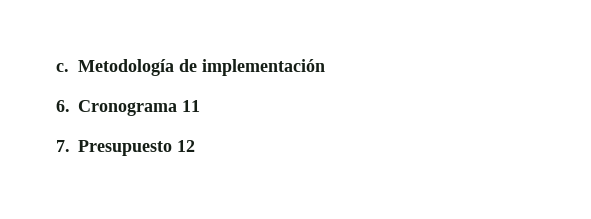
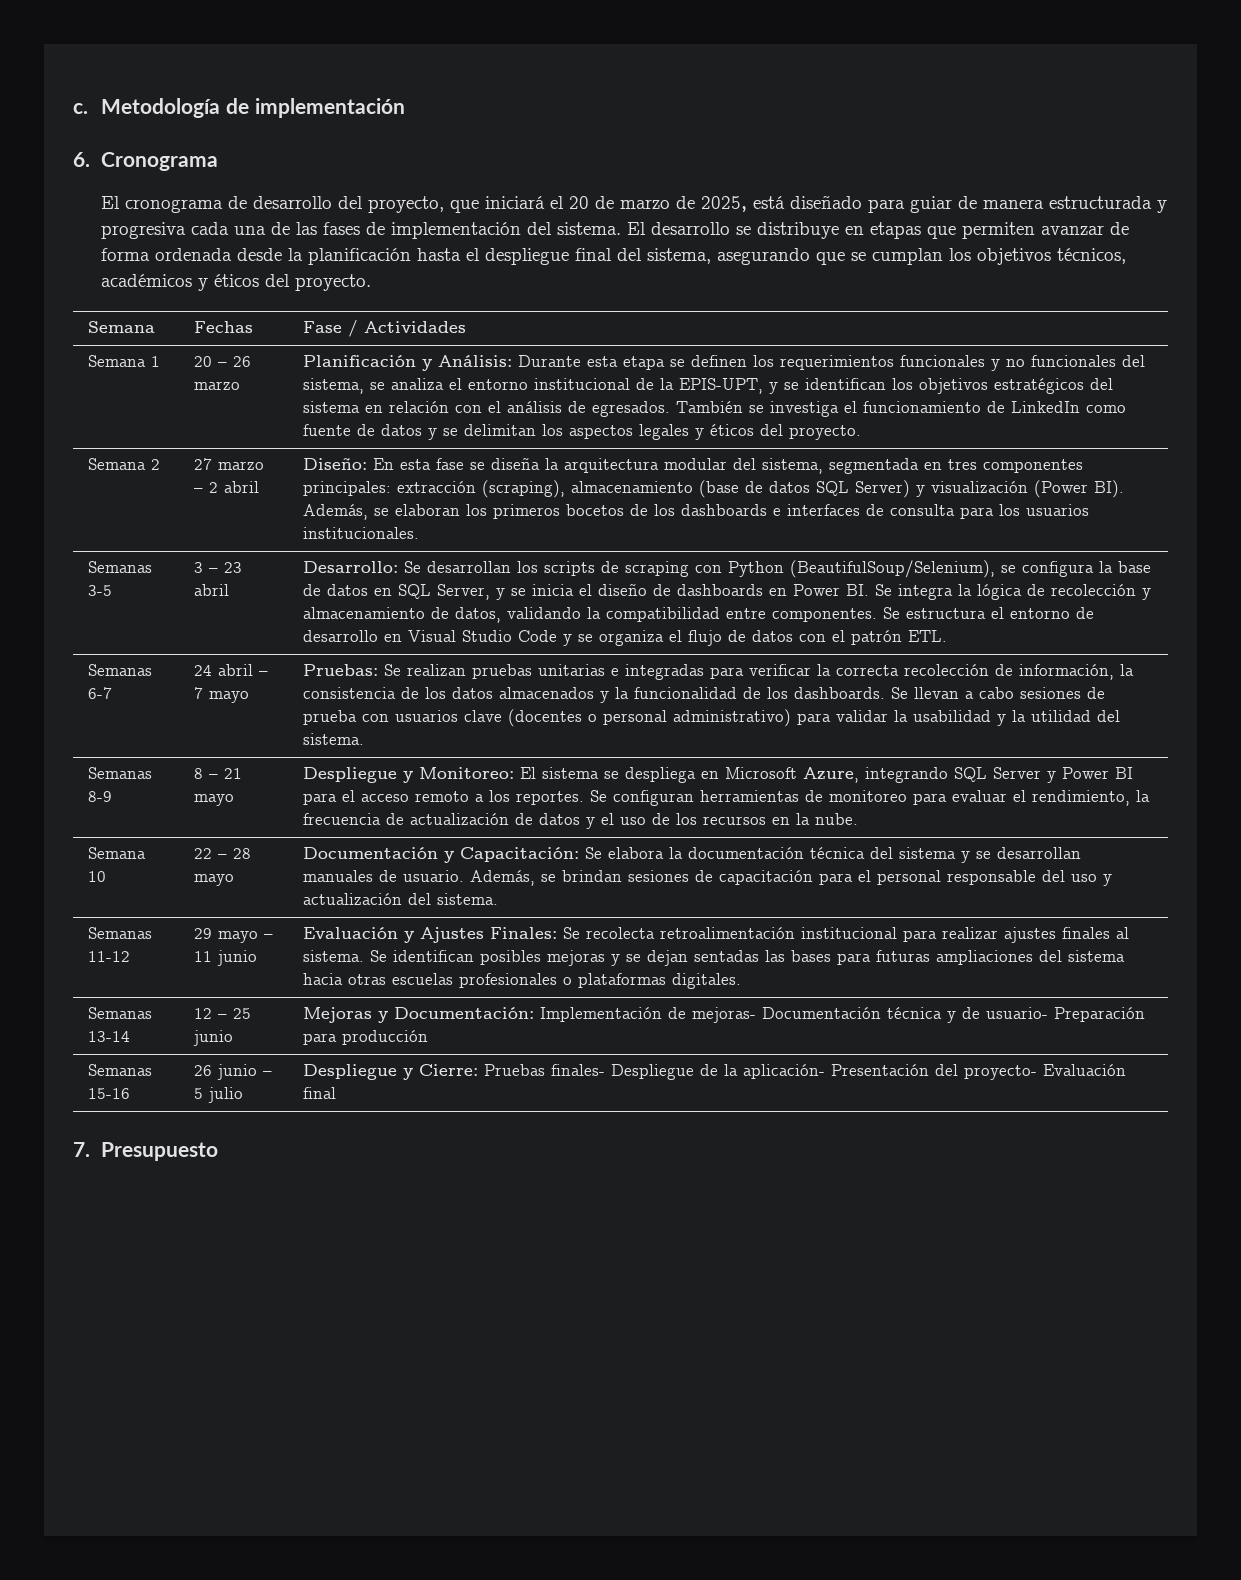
[181,100,200,112] 11 -> [101,195,1168,213] [101,222,1130,239] [101,248,1127,265] [101,274,372,291] [87,321,155,333] [193,321,253,333] [302,320,466,337] [87,355,160,367] [193,356,251,367] [193,381,240,390] [302,355,1145,371] [302,378,1113,394] [302,401,1126,417] [302,424,861,440] [87,458,160,470] [193,458,264,470] [193,481,259,493] [302,457,1083,474] [302,480,1124,498] [302,504,1089,520] [302,527,419,539] [87,561,152,573] [87,585,112,596] [193,562,242,573] [193,584,229,596] [302,560,1151,578] [302,583,1151,600] [302,607,1094,623] [302,630,947,646] [87,664,152,676] [87,687,112,699] [193,664,268,676] [193,687,249,703] [302,664,1134,680] [302,687,1105,703] [302,709,1120,727] [302,733,364,745] [87,767,152,779] [87,791,112,802] [193,768,242,779] [193,794,234,806] [302,767,1133,783] [302,790,1150,806] [302,813,858,829] [87,847,146,859] [87,871,106,882] [193,848,251,859] [193,874,234,886] [302,847,1081,863] [302,870,1112,886] [302,893,498,905] [87,927,152,939] [87,951,130,962] [193,928,273,943] [193,950,257,966] [302,927,1129,943] [302,950,1125,966] [302,973,741,989] [87,1007,152,1019] [87,1031,130,1042] [193,1008,251,1019] [192,1030,233,1046] [302,1007,1145,1023] [302,1030,428,1045] [87,1064,152,1076] [87,1088,130,1099] [193,1064,272,1080] [193,1087,243,1103] [302,1064,1126,1080] [302,1087,336,1099] // El cronograma de desarrollo del proyecto, que iniciará el 20 de marzo de 2025, está diseñado para guiar de manera estructurada y progresiva cada una de las fases de implementación del sistema. El desarrollo se distribuye en etapas que permiten avanzar de forma ordenada desde la planificación hasta el despliegue final del sistema, asegurando que se cumplan los objetivos técnicos, académicos y éticos del proyecto. // Semana | Fechas | Fase / Actividades // Semana 1 | 20 – 26 marzo | Planificación y Análisis: Durante esta etapa se definen los requerimientos funcionales y no funcionales del sistema, se analiza el entorno institucional de la EPIS-UPT, y se identifican los objetivos estratégicos del sistema en relación con el análisis de egresados. También se investiga el funcionamiento de LinkedIn como fuente de datos y se delimitan los aspectos legales y éticos del proyecto. // Semana 2 | 27 marzo – 2 abril | Diseño: En esta fase se diseña la arquitectura modular del sistema, segmentada en tres componentes principales: extracción (scraping), almacenamiento (base de datos SQL Server) y visualización (Power BI). Además, se elaboran los primeros bocetos de los dashboards e interfaces de consulta para los usuarios institucionales. // Semanas 3-5 | 3 – 23 abril | Desarrollo: Se desarrollan los scripts de scraping con Python (BeautifulSoup/Selenium), se configura la base de datos en SQL Server, y se inicia el diseño de dashboards en Power BI. Se integra la lógica de recolección y almacenamiento de datos, validando la compatibilidad entre componentes. Se estructura el entorno de desarrollo en Visual Studio Code y se organiza el flujo de datos con el patrón ETL. // Semanas 6-7 | 24 abril – 7 mayo | Pruebas: Se realizan pruebas unitarias e integradas para verificar la correcta recolección de información, la consistencia de los datos almacenados y la funcionalidad de los dashboards. Se llevan a cabo sesiones de prueba con usuarios clave (docentes o personal administrativo) para validar la usabilidad y la utilidad del sistema. // Semanas 8-9 | 8 – 21 mayo | Despliegue y Monitoreo: El sistema se despliega en Microsoft Azure, integrando SQL Server y Power BI para el acceso remoto a los reportes. Se configuran herramientas de monitoreo para evaluar el rendimiento, la frecuencia de actualización de datos y el uso de los recursos en la nube. // Semana 10 | 22 – 28 mayo | Documentación y Capacitación: Se elabora la documentación técnica del sistema y se desarrollan manuales de usuario. Además, se brindan sesiones de capacitación para el personal responsable del uso y actualización del sistema. // Semanas 11-12 | 29 mayo – 11 junio | Evaluación y Ajustes Finales: Se recolecta retroalimentación institucional para realizar ajustes finales al sistema. Se identifican posibles mejoras y se dejan sentadas las bases para futuras ampliaciones del sistema hacia otras escuelas profesionales o plataformas digitales. // Semanas 13-14 | 12 – 25 junio | Mejoras y Documentación: Implementación de mejoras- Documentación técnica y de usuario- Preparación para producción // Semanas 15-16 | 26 junio – 5 julio | Despliegue y Cierre: Pruebas finales- Despliegue de la aplicación- Presentación del proyecto- Evaluación final
[176,140,195,152] 12 -> (219, 1151) none

